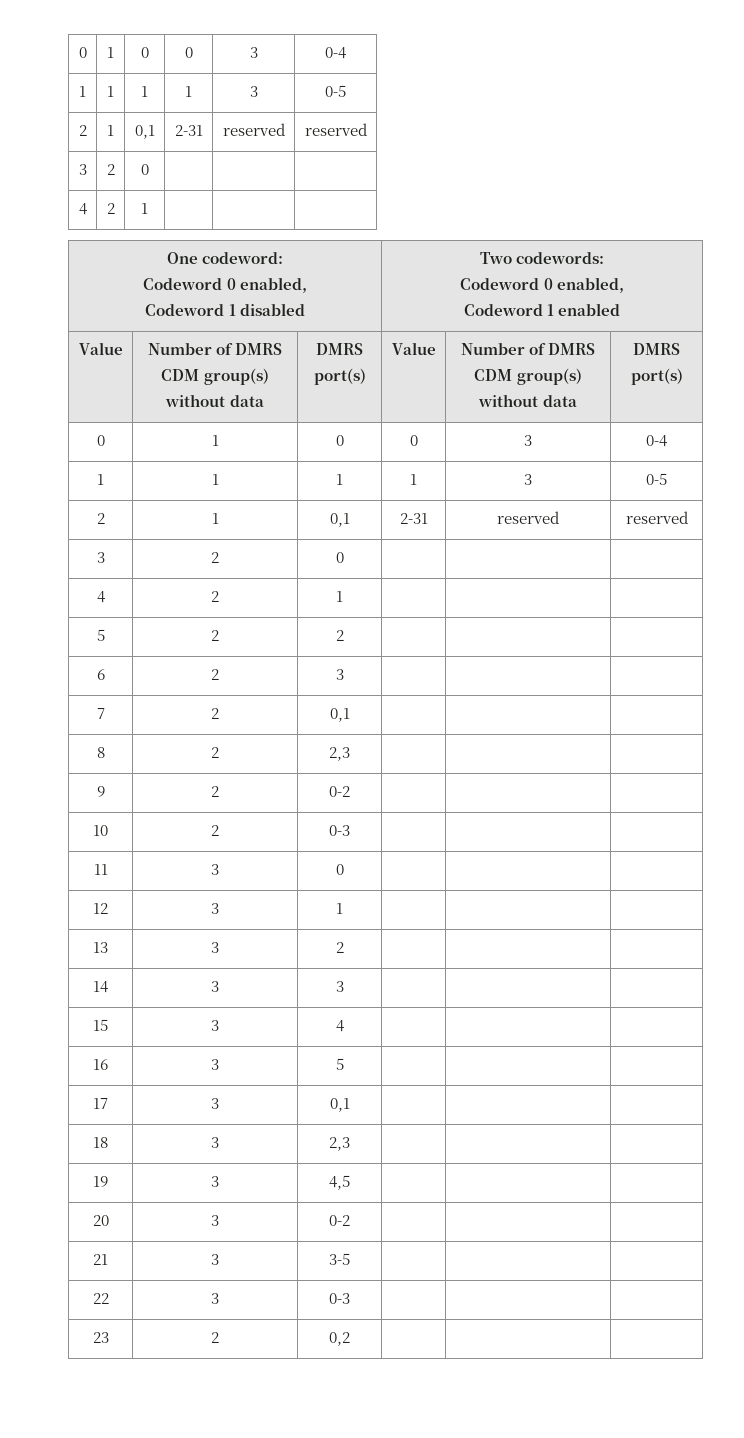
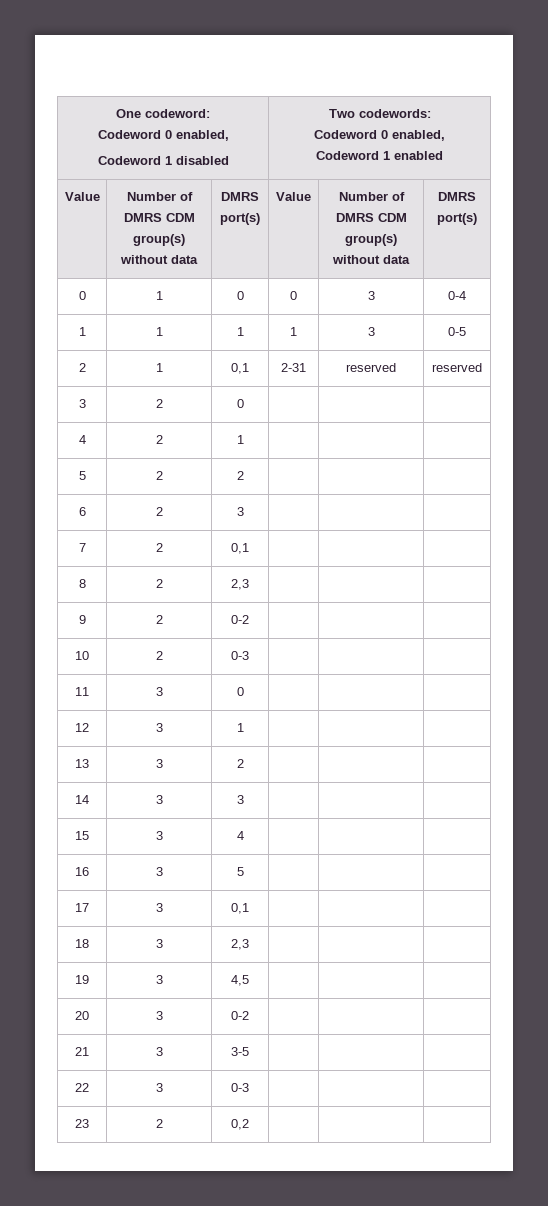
[78,47,87,58] [107,47,114,58] [140,47,149,58] [184,47,193,58] [249,47,258,58] [325,47,346,59] [79,86,86,97] [107,86,114,97] [141,86,148,97] [185,86,192,97] [249,86,258,97] [325,85,346,97] [78,125,87,136] [107,125,114,136] [134,125,155,139] [174,125,203,136] [222,123,286,136] [304,123,368,136] [78,164,87,175] [106,164,115,175] [140,164,149,175] [78,203,87,215] [106,203,115,214] [141,203,148,214] 0 | 1 | 0 | 0 | 3 | 0-4 // 1 | 1 | 1 | 1 | 3 | 0-5 // 2 | 1 | 0,1 | 2-31 | reserved | reserved // 3 | 2 | 0 | | | // 4 | 2 | 1 | | | // -> (116, 113) none

